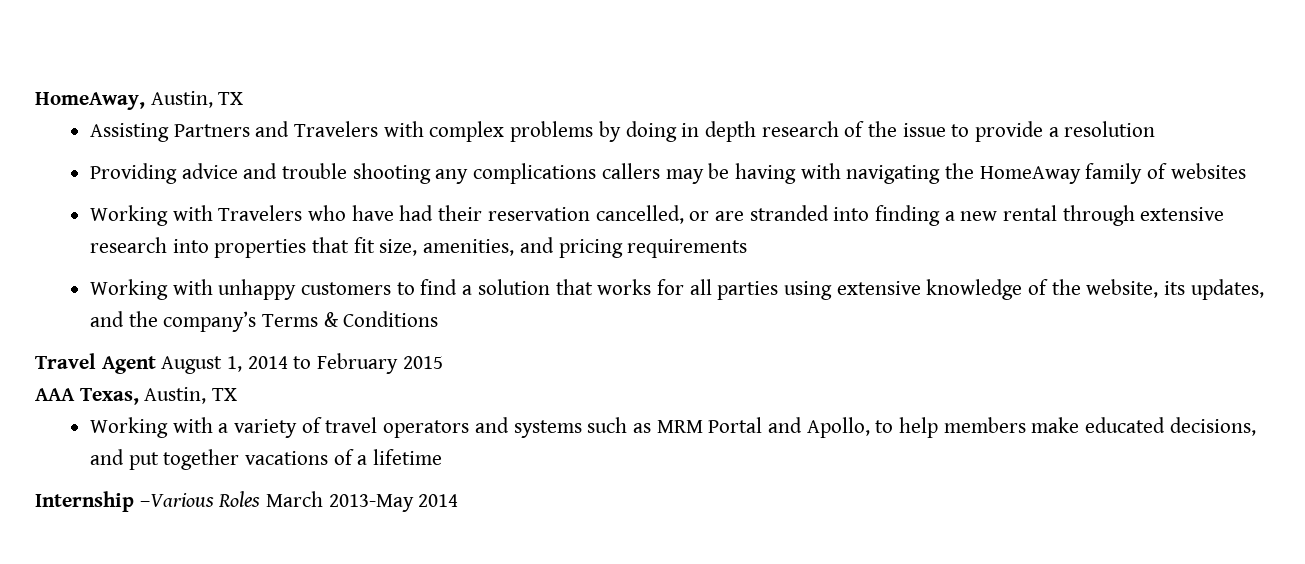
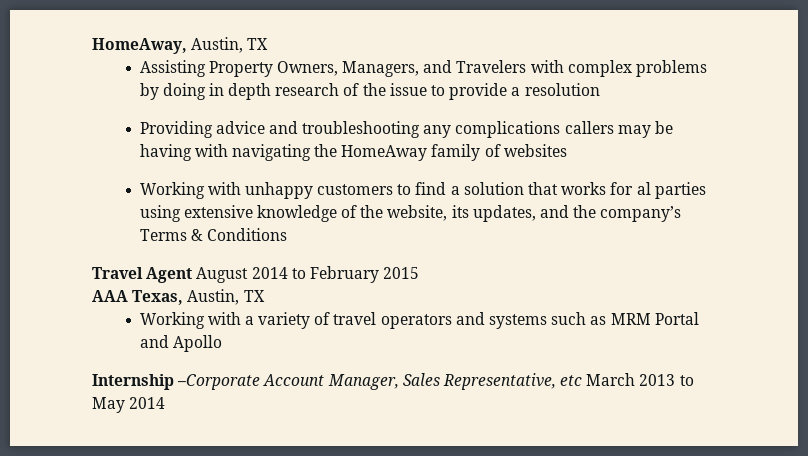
[173,124,250,137] Partners -> [208,61,420,77] Property Owners, Managers,
[282,163,431,184] trouble shooting -> [302,121,421,138] troubleshooting
[90,205,1225,226] [90,237,748,258] // Working with Travelers who have had their reservation cancelled, or are stranded into finding a new rental through extensive research into properties that fit size, amenities, and pricing requirements -> (567, 150) none
[689,279,712,295] all -> [636,182,651,195] al
[227,356,243,372] 1, -> (249, 275) none
[806,417,1256,438] [90,449,443,470] [35,491,414,512] Apollo, to help members make educated decisions, and put together vacations of a lifetime // Internship –Various Roles March 2013-May -> [172,335,222,352] [92,373,694,390] [92,397,125,413] Apollo // Internship –Corporate Account Manager, Sales Representative, etc March 2013 to May

